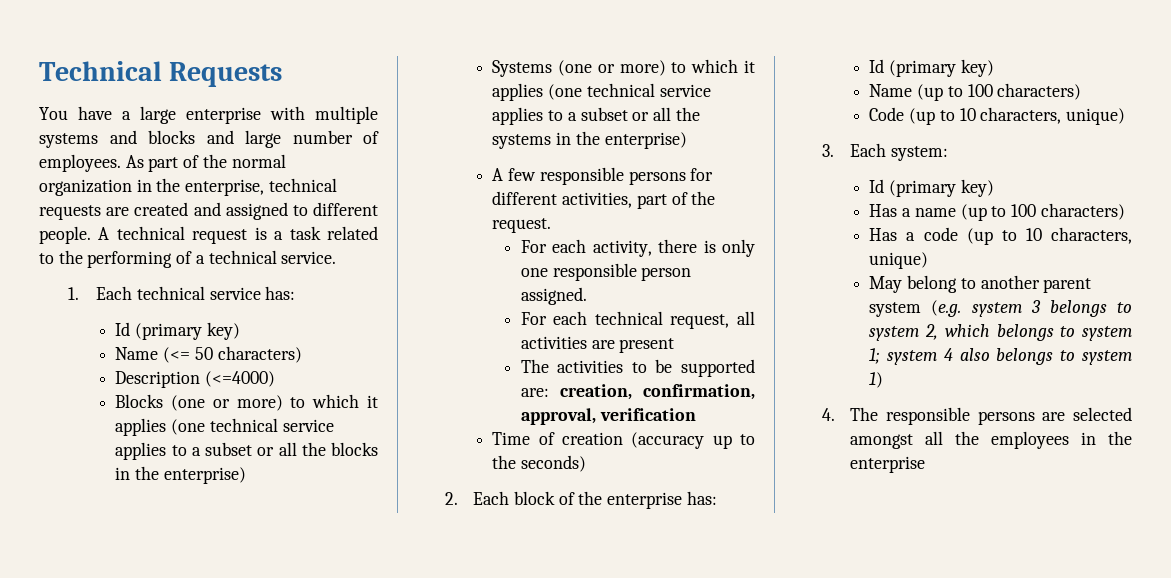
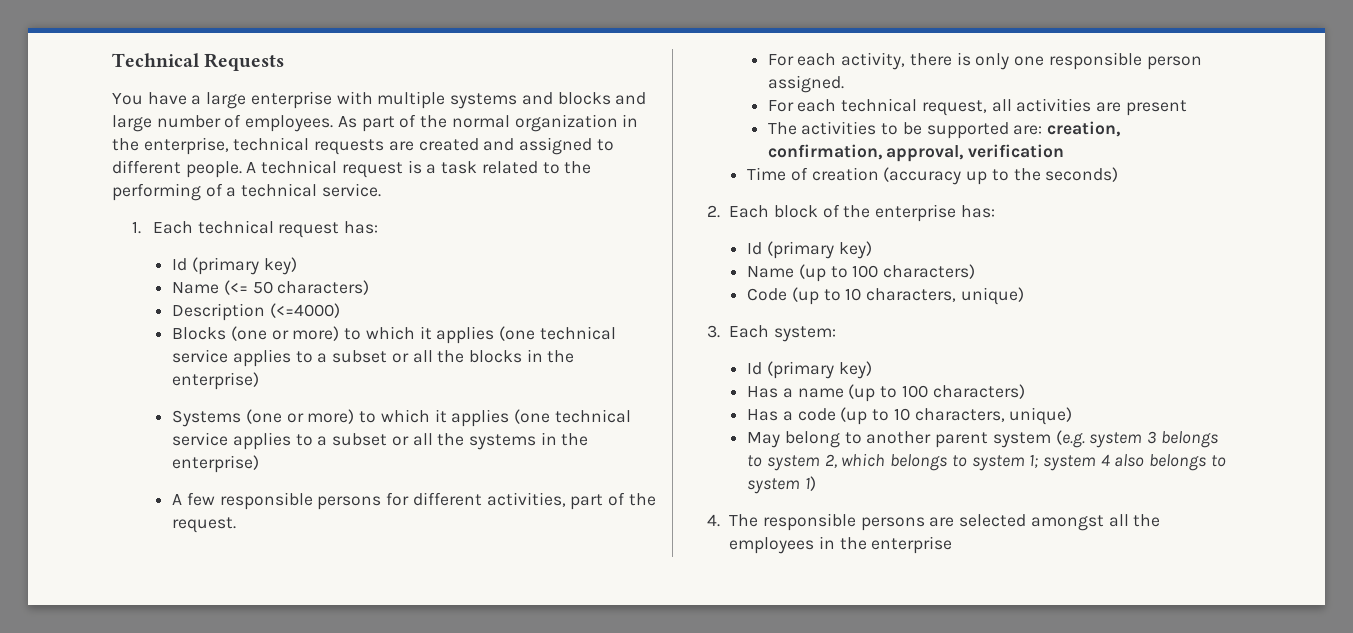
[209,287,261,300] service -> [278,222,340,238] request

